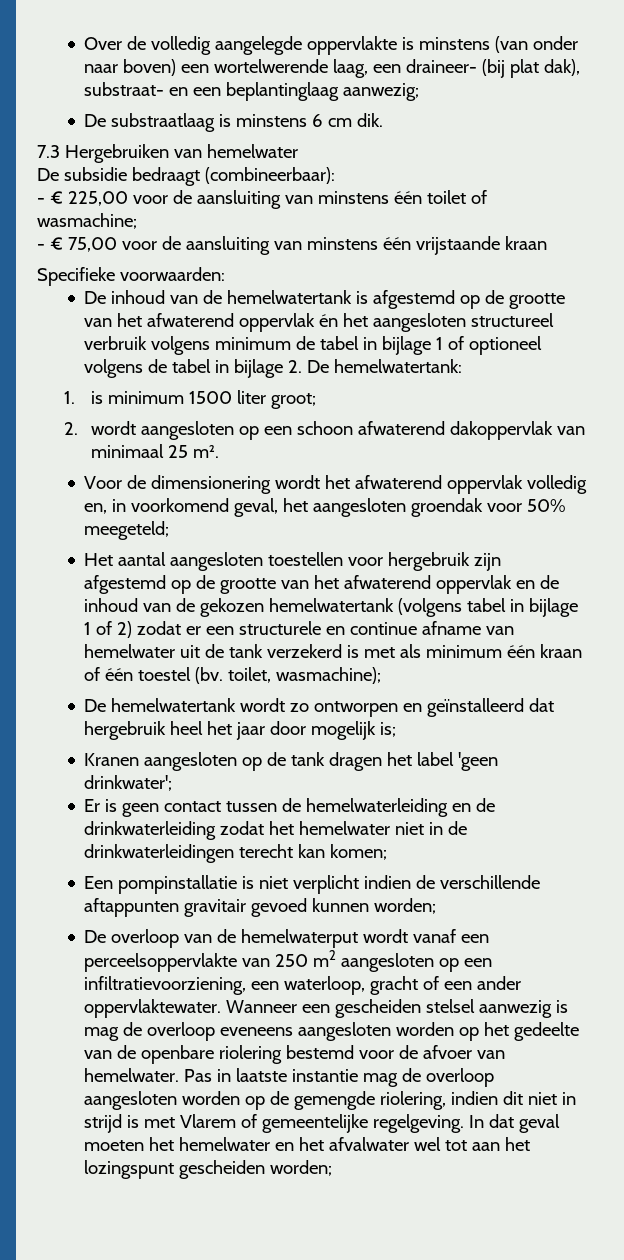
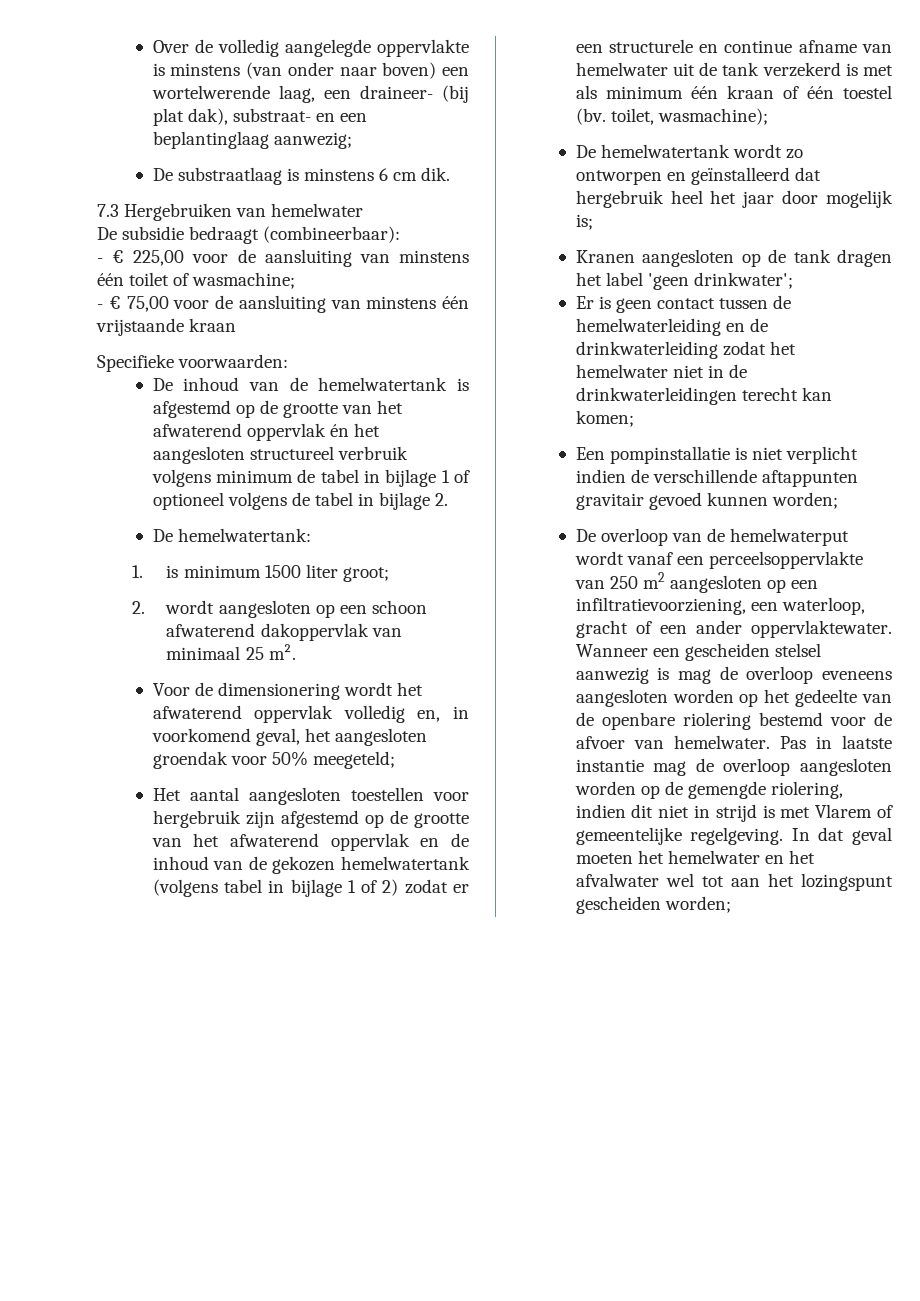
(303, 366) none -> (449, 499) //

